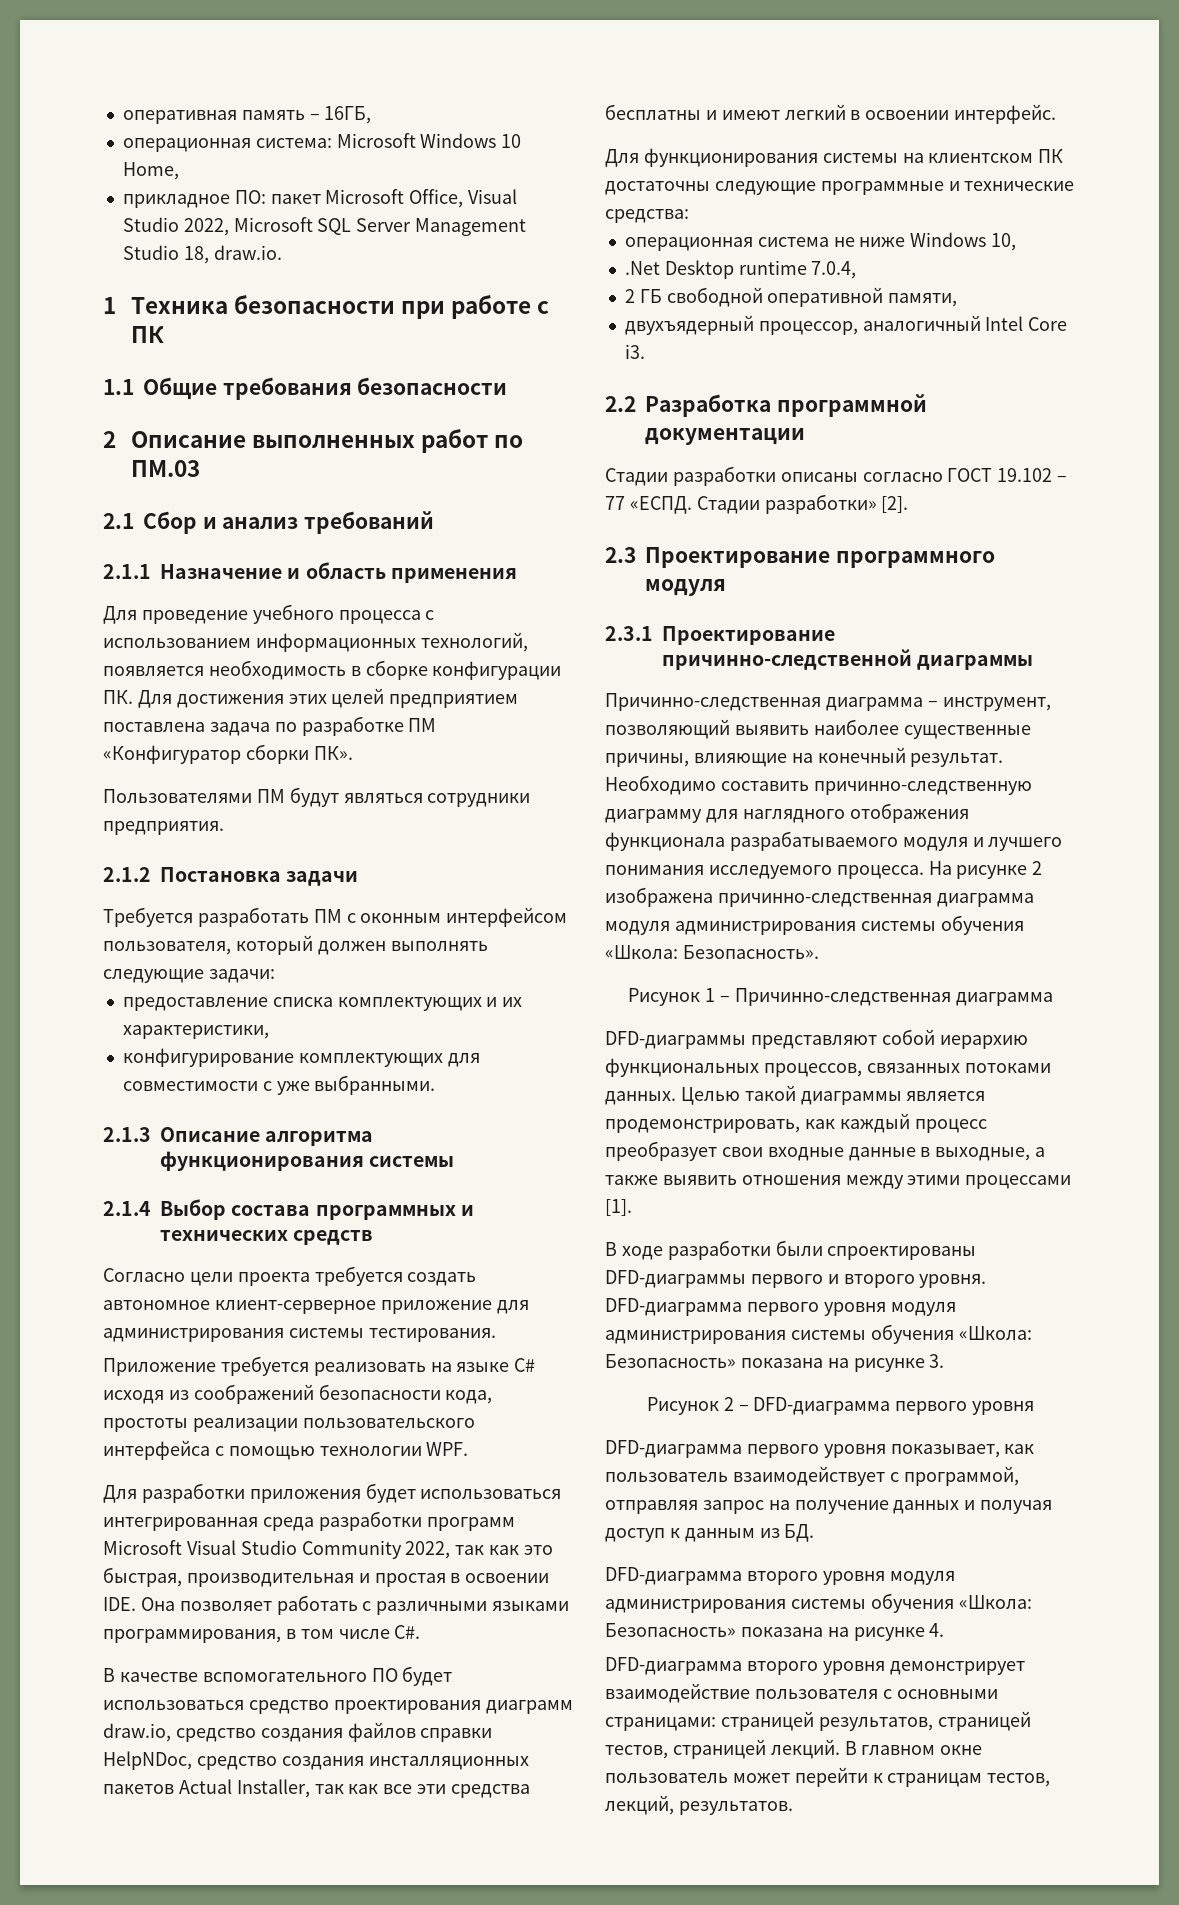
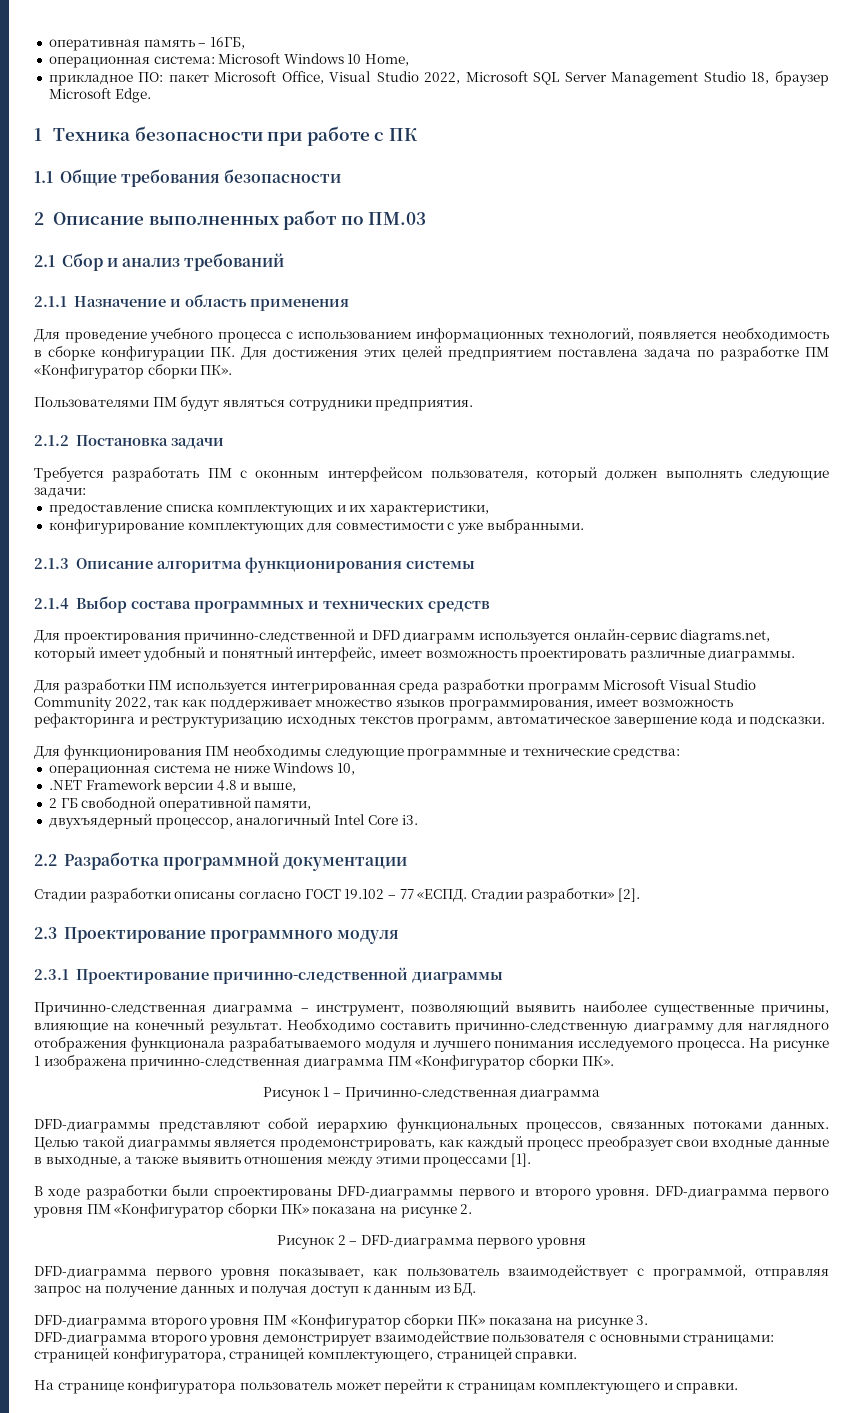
[213,245,282,260] draw.io. -> [774,70,829,86] [48,88,151,103] браузер Microsoft Edge.
[103,1266,477,1286] [103,1300,529,1314] [103,1328,496,1342] [103,1356,536,1376] [103,1384,493,1404] [103,1418,475,1432] [103,1440,469,1460] Согласно цели проекта требуется создать автономное клиент-серверное приложение для администрирования системы тестирования. // Приложение требуется реализовать на языке C# исходя из соображений безопасности кода, простоты реализации пользовательского интерфейса с помощью технологии WPF. -> [34,629,771,644] [34,646,796,662] Для проектирования причинно-следственной и DFD диаграмм используется онлайн-сервис diagrams.net, который имеет удобный и понятный интерфейс, имеет возможность проектировать различные диаграммы.
[249,1483,562,1503] приложения будет использоваться -> [148,680,267,694] ПМ используется
[524,1545,554,1555] [103,1567,550,1587] [103,1595,570,1615] [103,1625,421,1643] [103,1666,453,1686] [103,1700,573,1714] [103,1722,493,1742] [103,1751,529,1770] [103,1779,531,1798] [605,104,1057,124] [605,148,1064,167] [605,181,710,195] это быстрая, производительная и простая в освоении IDE. Она позволяет работать с различными языками программирования, в том числе C#. // В качестве вспомогательного ПО будет использоваться средство проектирования диаграмм draw.io, средство создания файлов справки HelpNDoc, средство создания инсталляционных пакетов Actual Installer, так как все эти средства бесплатны и имеют легкий в освоении интерфейс. // Для функционирования системы на клиентском ПК достаточны -> [209,699,733,711] [34,713,826,728] [34,744,321,760] поддерживает множество языков программирования, имеет возможность рефакторинга и реструктуризацию исходных текстов программ, автоматическое завершение кода и подсказки. // Для функционирования ПМ необходимы
[624,260,857,279] .Net Desktop runtime 7.0.4, -> [48,779,297,794] .NET Framework версии 4.8 и выше,
[1032,861,1043,875] 2 -> [34,1056,40,1066] 1
[605,915,1024,935] [605,945,819,959] модуля администрирования системы обучения «Школа: Безопасность». -> [387,1054,614,1070] ПМ «Конфигуратор сборки ПК».
[890,1302,956,1316] [605,1324,1032,1344] [605,1354,945,1372] модуля администрирования системы обучения «Школа: Безопасность» показана на рисунке 3. -> [86,1202,473,1218] ПМ «Конфигуратор сборки ПК» показана на рисунке 2.
[889,1571,955,1585] [605,1593,1032,1613] [605,1623,945,1641] модуля администрирования системы обучения «Школа: Безопасность» показана на рисунке 4. -> [262,1313,649,1329] ПМ «Конфигуратор сборки ПК» показана на рисунке 3.
[818,1711,1031,1731] [605,1739,983,1759] результатов, страницей тестов, страницей лекций. В главном окне -> [112,1348,578,1363] [34,1379,237,1394] конфигуратора, страницей комплектующего, страницей справки. // На странице конфигуратора
[987,1773,1051,1787] [605,1795,793,1815] тестов, лекций, результатов. -> [539,1382,739,1394] комплектующего и справки.

